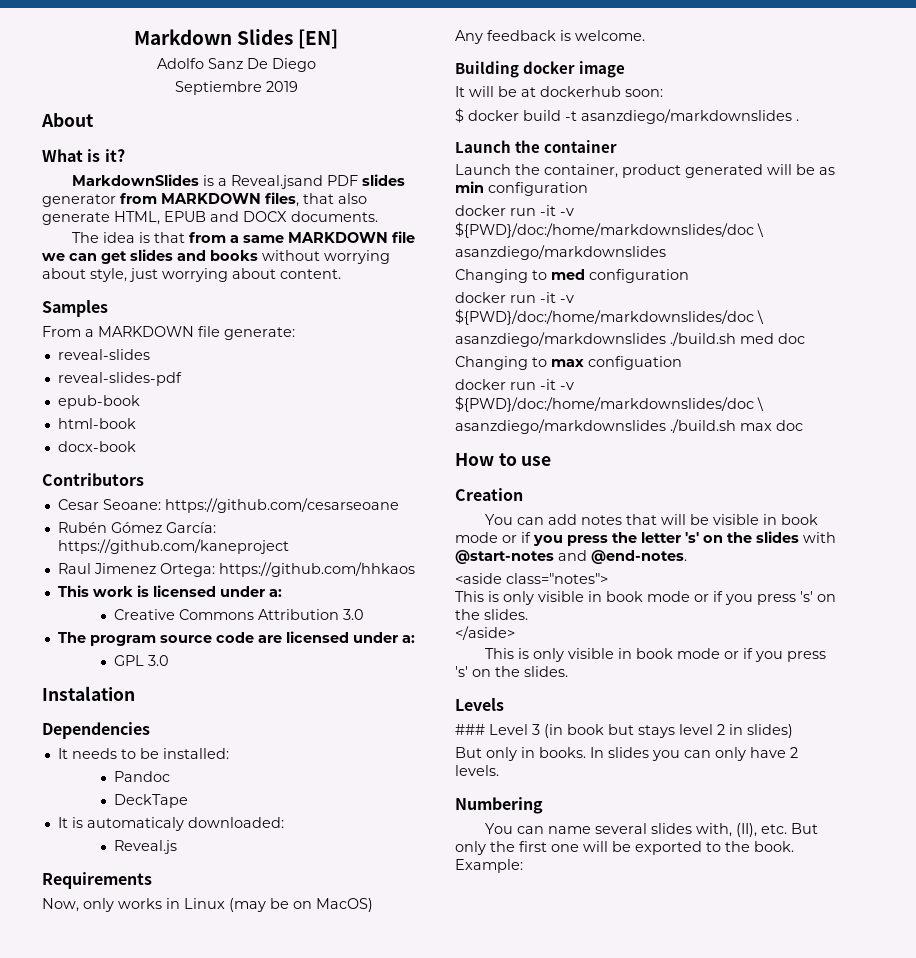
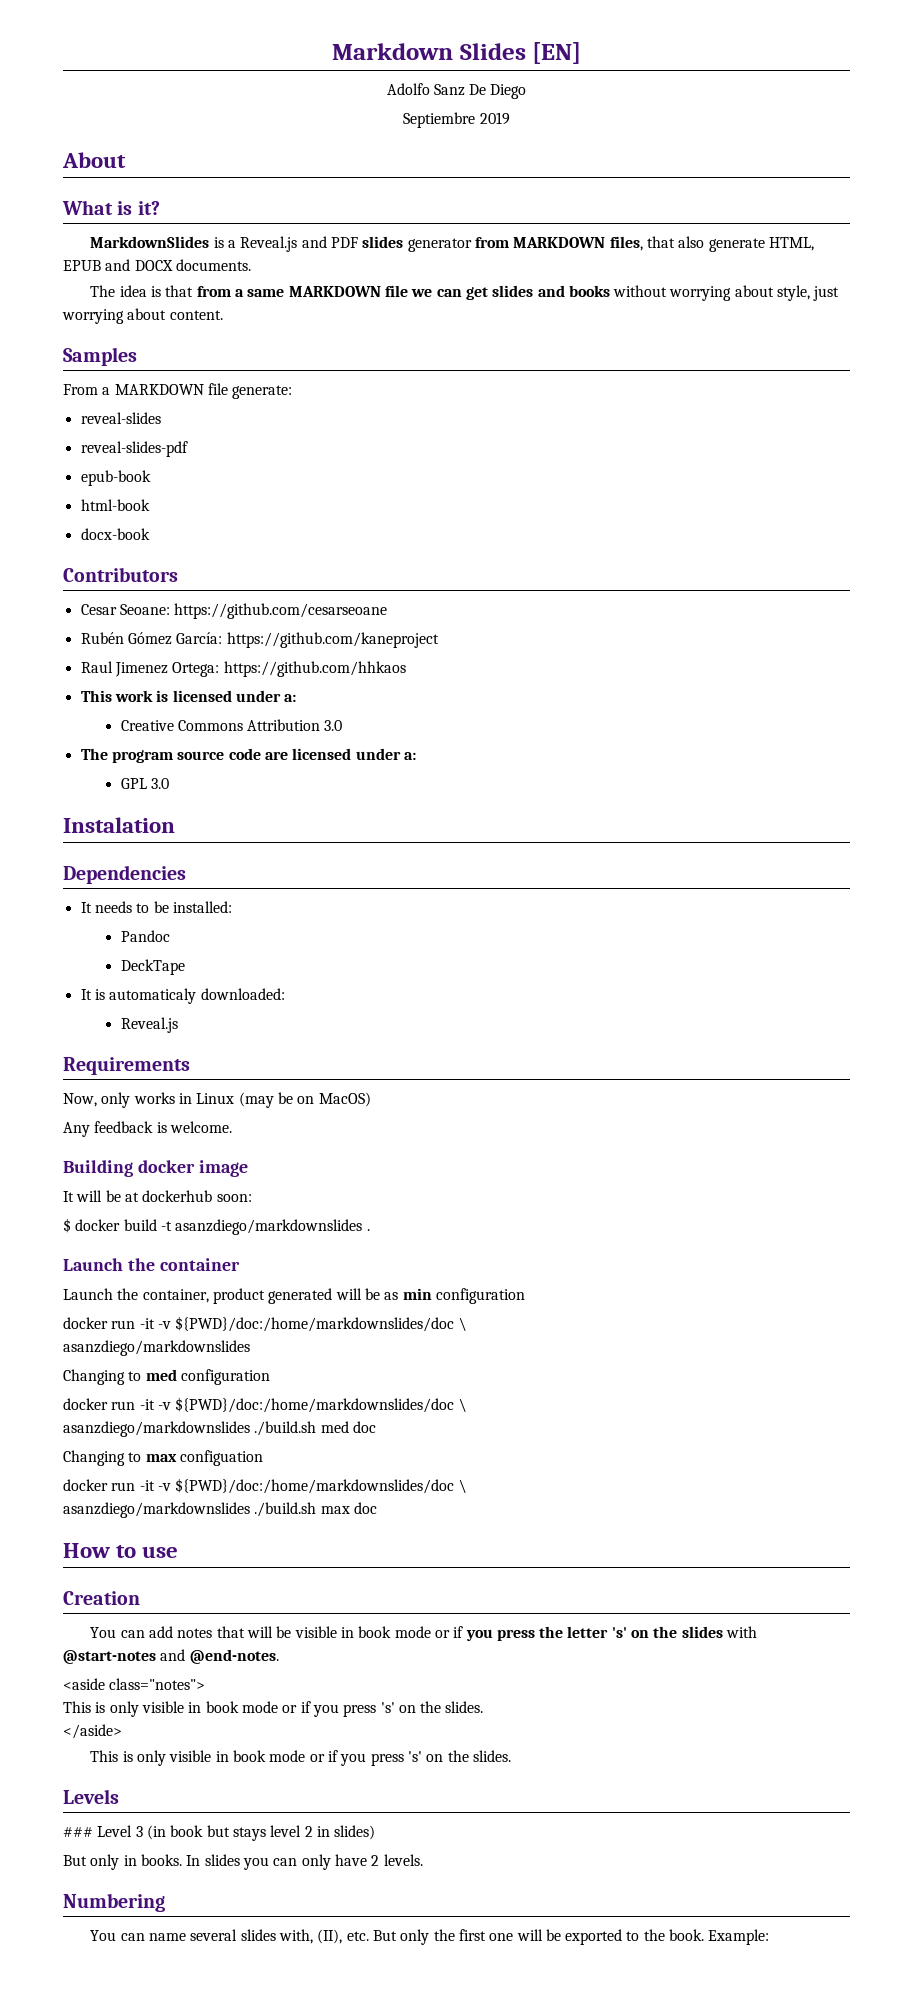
[231,175,324,189] Reveal.jsand -> [240,236,327,252] Reveal.js and

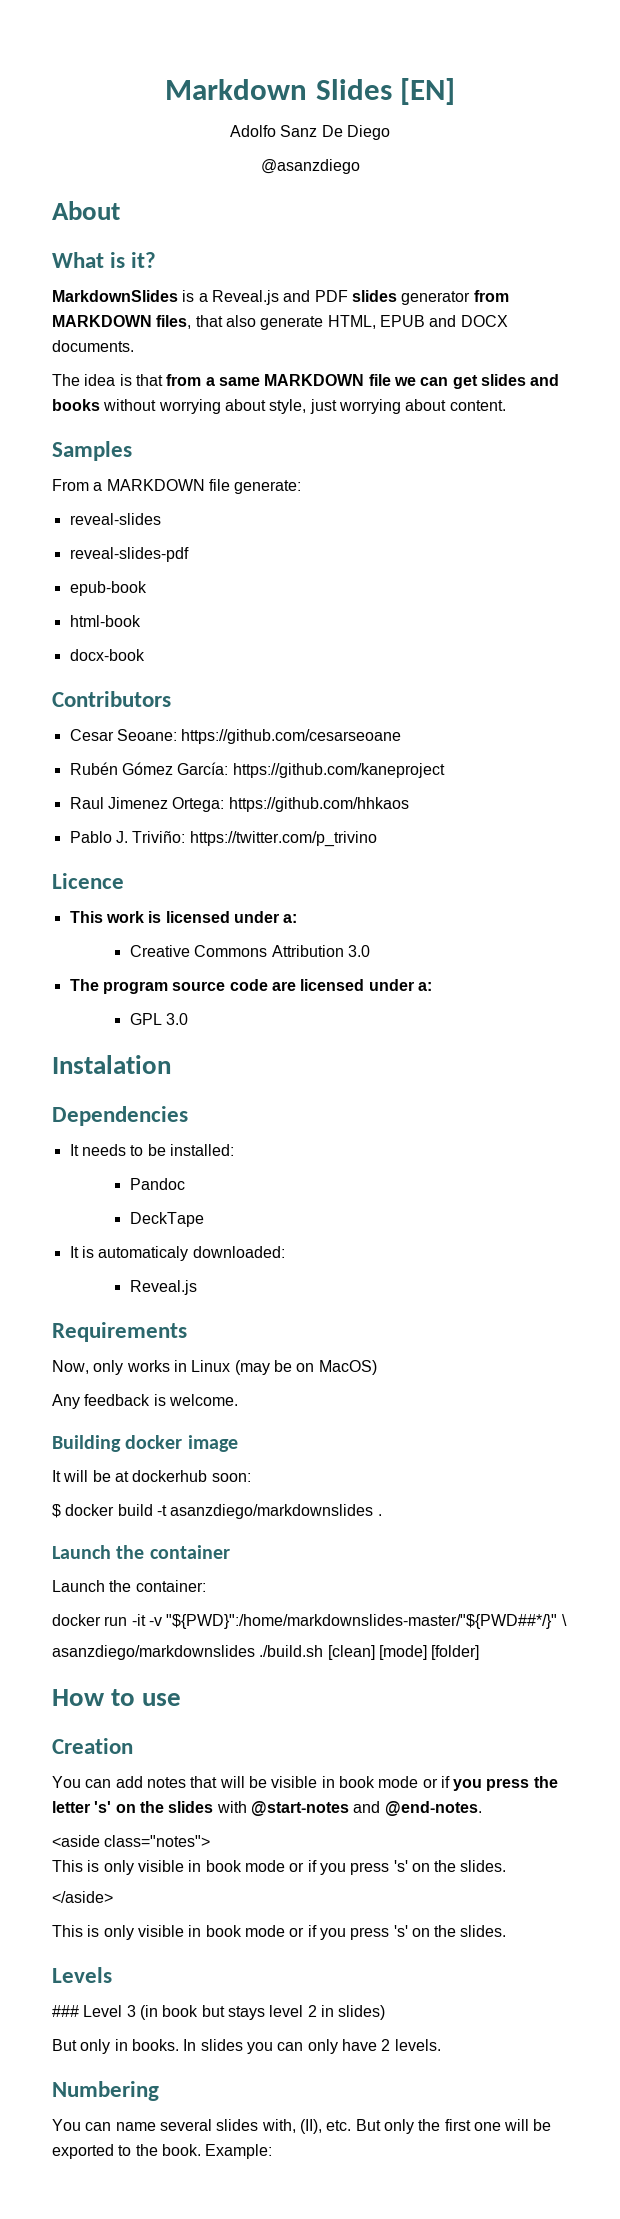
[403,112,510,128] Septiembre 2019 -> [260,159,360,174] @asanzdiego
(406, 669) none -> [69,831,377,847] [52,873,124,889] // Pablo J. Triviño: https://twitter.com/p_trivino // Licence
[142,1288,525,1304] [63,1316,467,1332] [63,1340,250,1356] [63,1369,270,1385] [63,1397,467,1413] [63,1421,376,1437] [63,1450,263,1466] [63,1478,467,1494] [63,1502,377,1518] container, product generated will be as min configuration // docker run -it -v ${PWD}/doc:/home/markdownslides/doc \ // asanzdiego/markdownslides // Changing to med configuration // docker run -it -v ${PWD}/doc:/home/markdownslides/doc \ // asanzdiego/markdownslides ./build.sh med doc // Changing to max configuation // docker run -it -v ${PWD}/doc:/home/markdownslides/doc \ // asanzdiego/markdownslides ./build.sh max doc -> [135,1580,206,1592] [52,1614,567,1629] [52,1645,480,1660] container: // docker run -it -v "${PWD}":/home/markdownslides-master/"${PWD##*/}" \ // asanzdiego/markdownslides ./build.sh [clean] [mode] [folder]

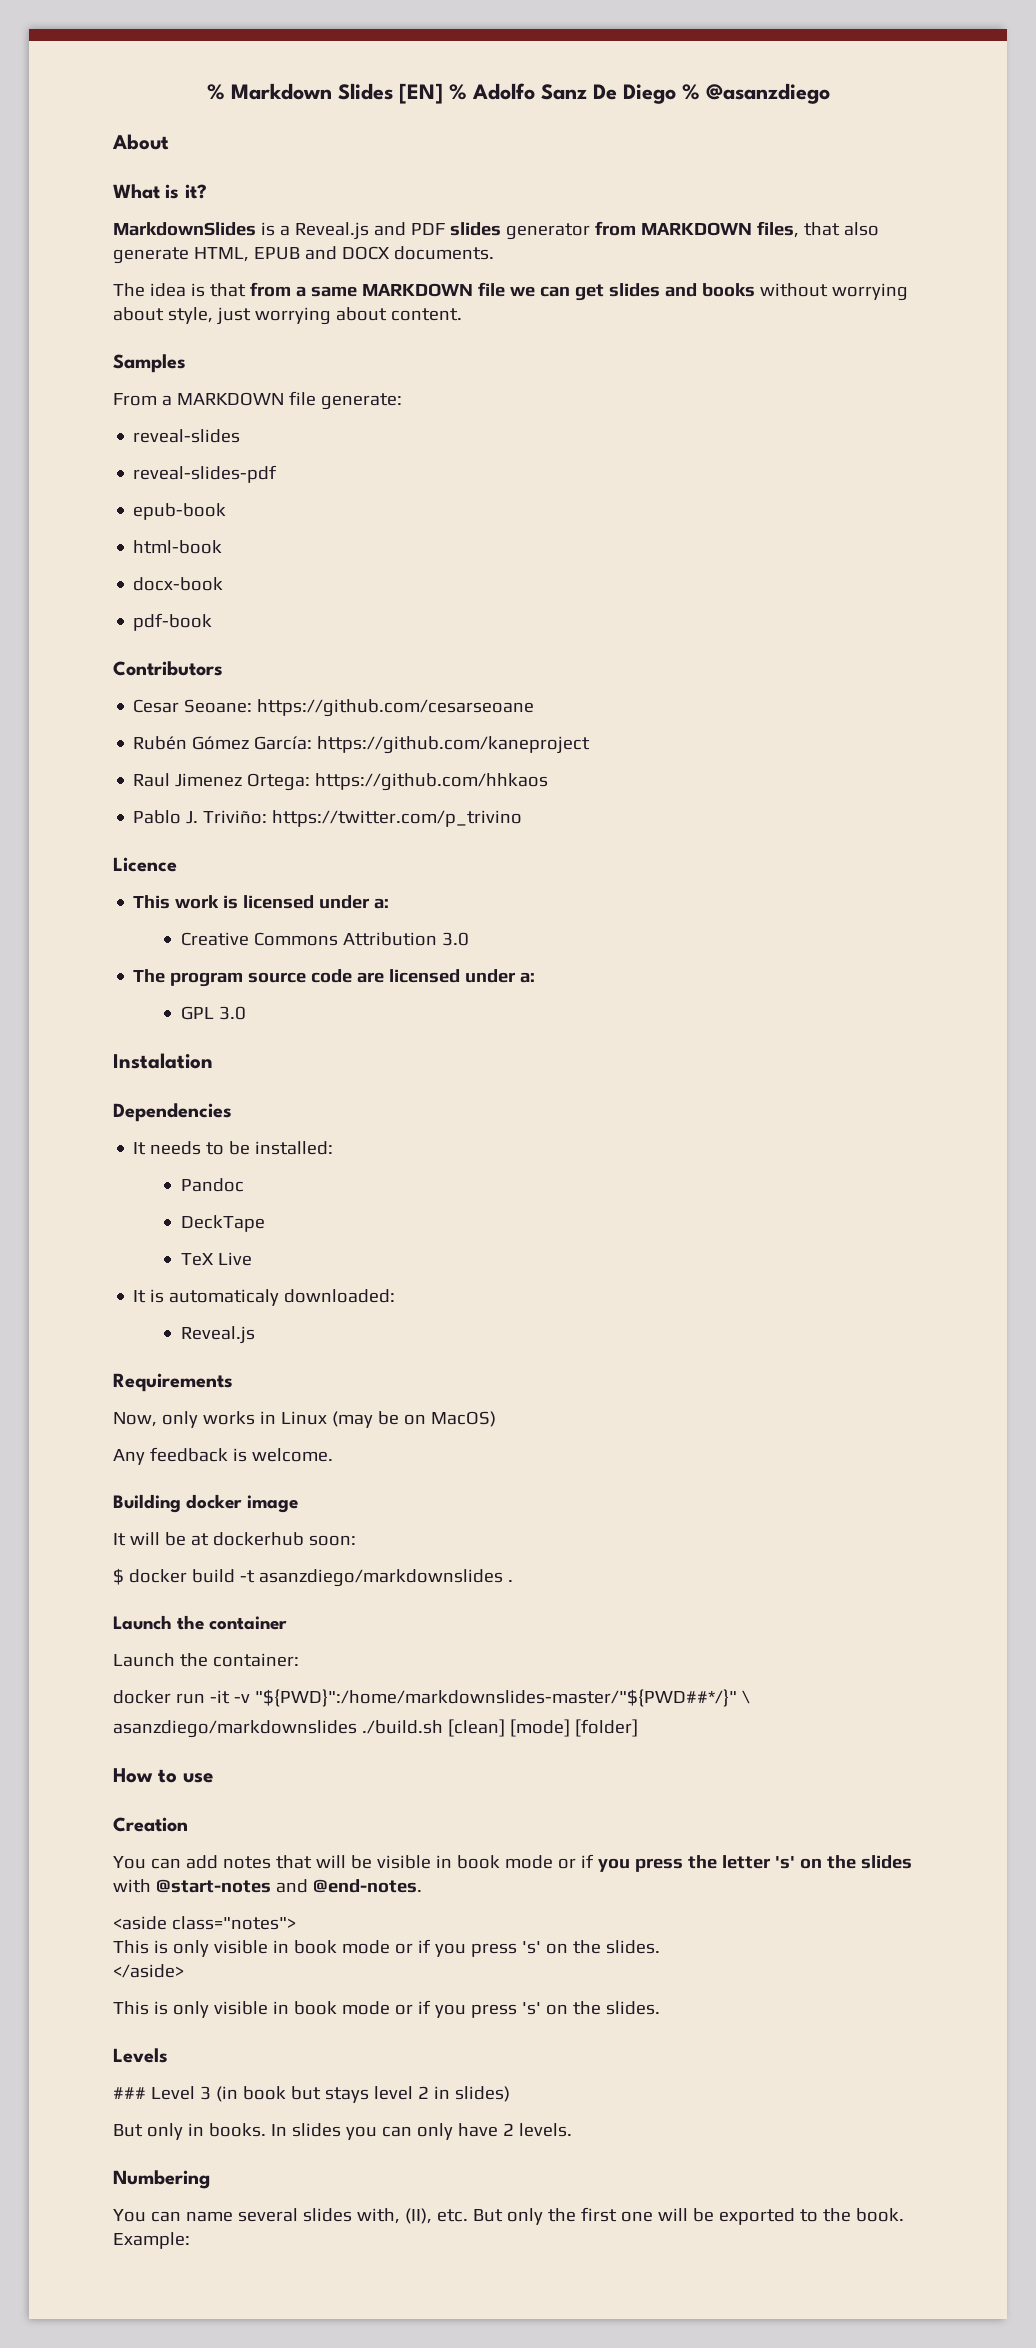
(165, 89) none -> [206,84,225,100] %
(455, 91) // -> [448,84,467,100] %
(390, 132) // -> [681,84,700,100] %
(145, 655) none -> [133,613,213,631] // pdf-book
(204, 1219) none -> [180,1252,252,1266] // TeX Live

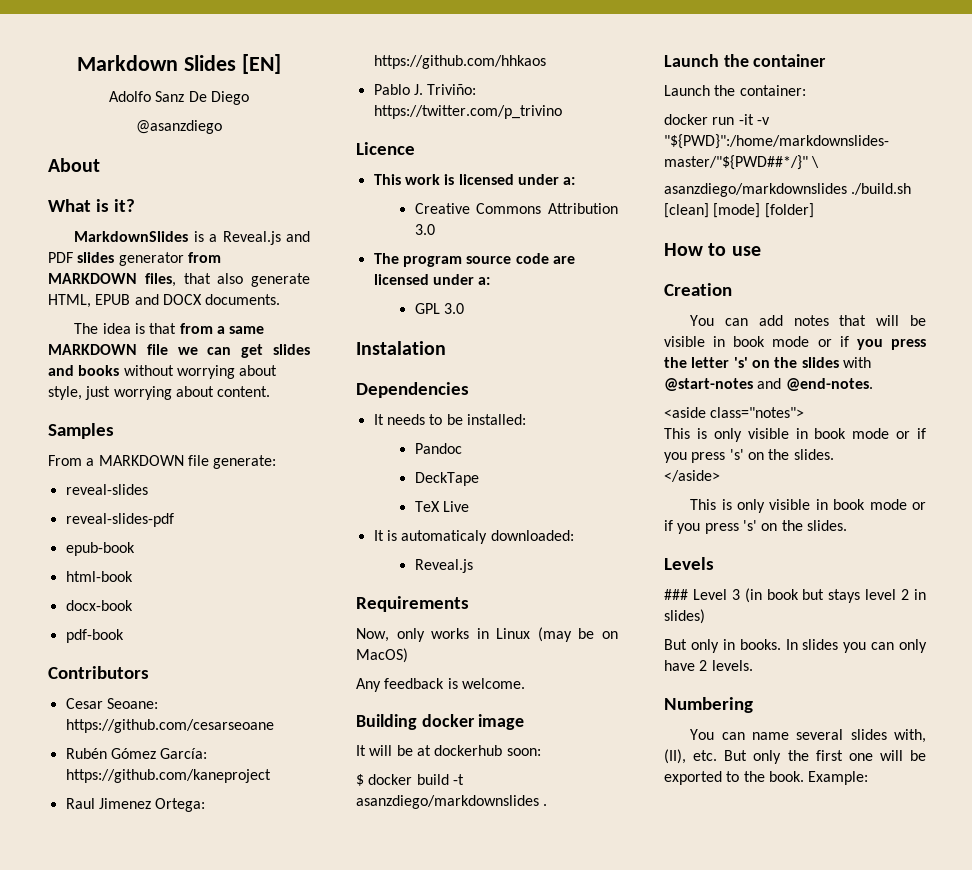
[206,84,225,100] % -> (77, 63) none
[448,84,467,100] % -> (281, 64) //
[681,84,700,100] % -> (249, 98) //

